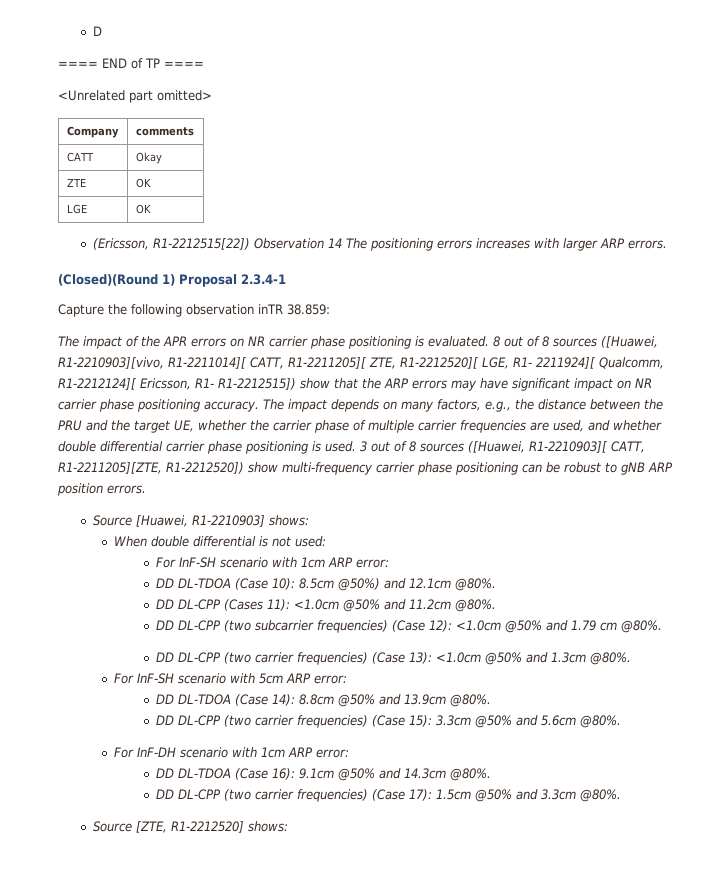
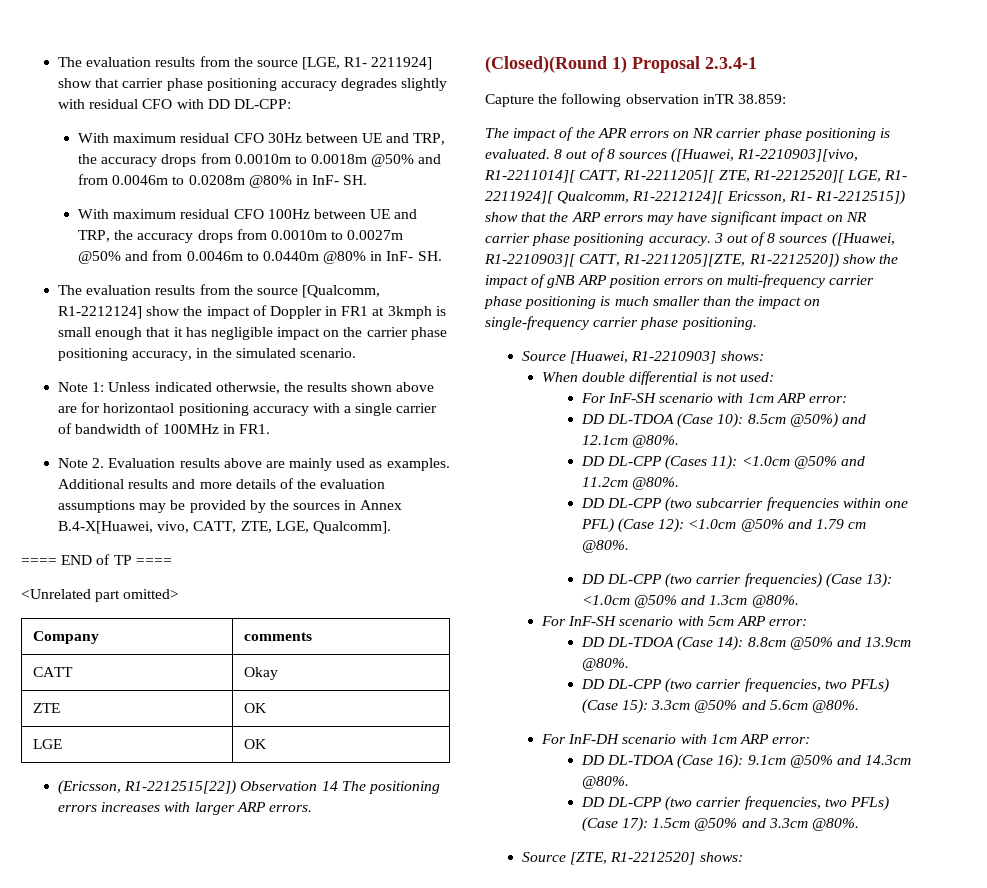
[92,26,102,36] D -> [58,56,433,70] [58,78,448,91] [58,99,291,109] [77,133,446,145] [77,153,442,167] [77,174,368,188] [77,209,418,219] [77,229,404,243] [77,250,442,264] [58,284,381,298] [58,305,446,319] [58,327,447,340] [58,348,356,361] [58,382,435,394] [58,402,438,416] [58,423,270,434] [58,458,450,471] [58,478,386,489] [58,500,403,513] [58,521,391,534] The evaluation results from the source [LGE, R1- 2211924] show that carrier phase positioning accuracy degrades slightly with residual CFO with DD DL-CPP: // With maximum residual CFO 30Hz between UE and TRP, the accuracy drops from 0.0010m to 0.0018m @50% and from 0.0046m to 0.0208m @80% in InF- SH. // With maximum residual CFO 100Hz between UE and TRP, the accuracy drops from 0.0010m to 0.0027m @50% and from 0.0046m to 0.0440m @80% in InF- SH. // The evaluation results from the source [Qualcomm, R1-2212124] show the impact of Doppler in FR1 at 3kmph is small enough that it has negligible impact on the carrier phase positioning accuracy, in the simulated scenario. // Note 1: Unless indicated otherwsie, the results shown above are for horizontaol positioning accuracy with a single carrier of bandwidth of 100MHz in FR1. // Note 2. Evaluation results above are mainly used as examples. Additional results and more details of the evaluation assumptions may be provided by the sources in Annex B.4-X[Huawei, vivo, CATT, ZTE, LGE, Qualcomm].
[263,399,663,412] [58,420,662,433] [58,441,356,454] The impact depends on many factors, e.g., the distance between the PRU and the target UE, whether the carrier phase of multiple carrier frequencies are used, and whether double differential carrier phase positioning is used. -> (711, 241) none
[282,462,673,475] [57,483,146,496] multi-frequency carrier phase positioning can be robust to gNB ARP position errors. -> [878,254,898,264] [485,274,875,288] [484,296,821,309] [485,316,757,330] the impact of gNB ARP position errors on multi-frequency carrier phase positioning is much smaller than the impact on single-frequency carrier phase positioning.
[316,620,388,633] frequencies) -> [766,497,909,511] [580,518,614,533] frequencies within one PFL)
[296,715,368,728] frequencies) -> [744,678,890,693] frequencies, two PFLs)
[296,789,368,802] frequencies) -> [744,796,890,811] frequencies, two PFLs)

